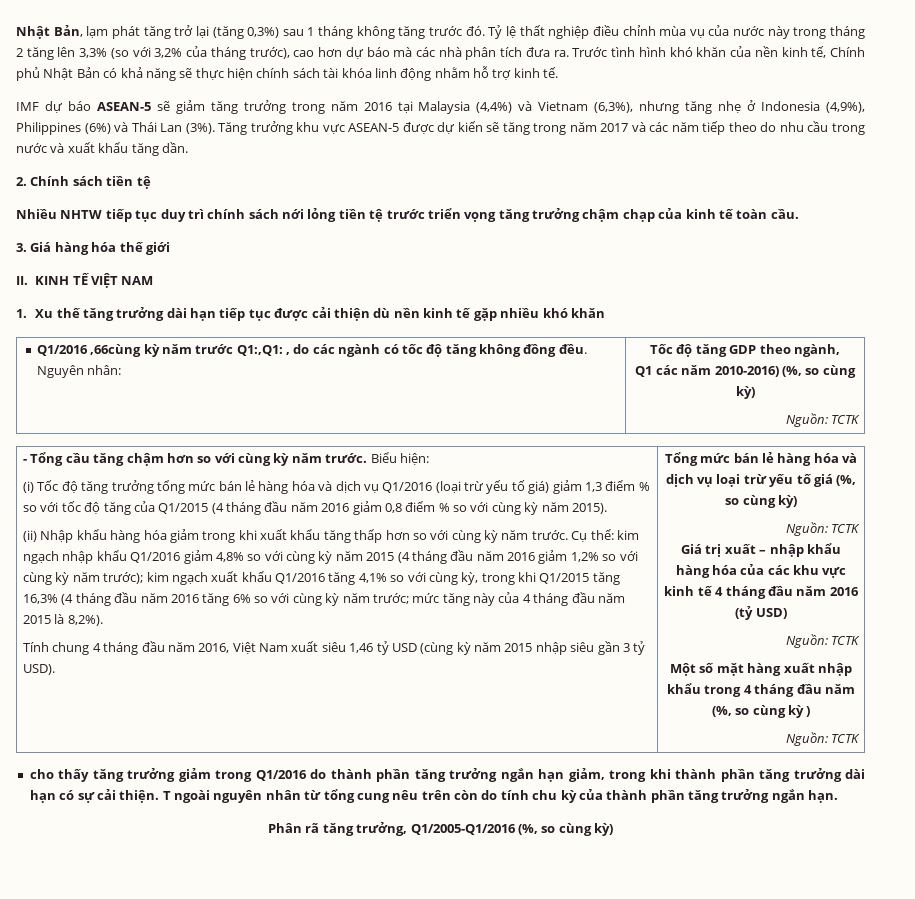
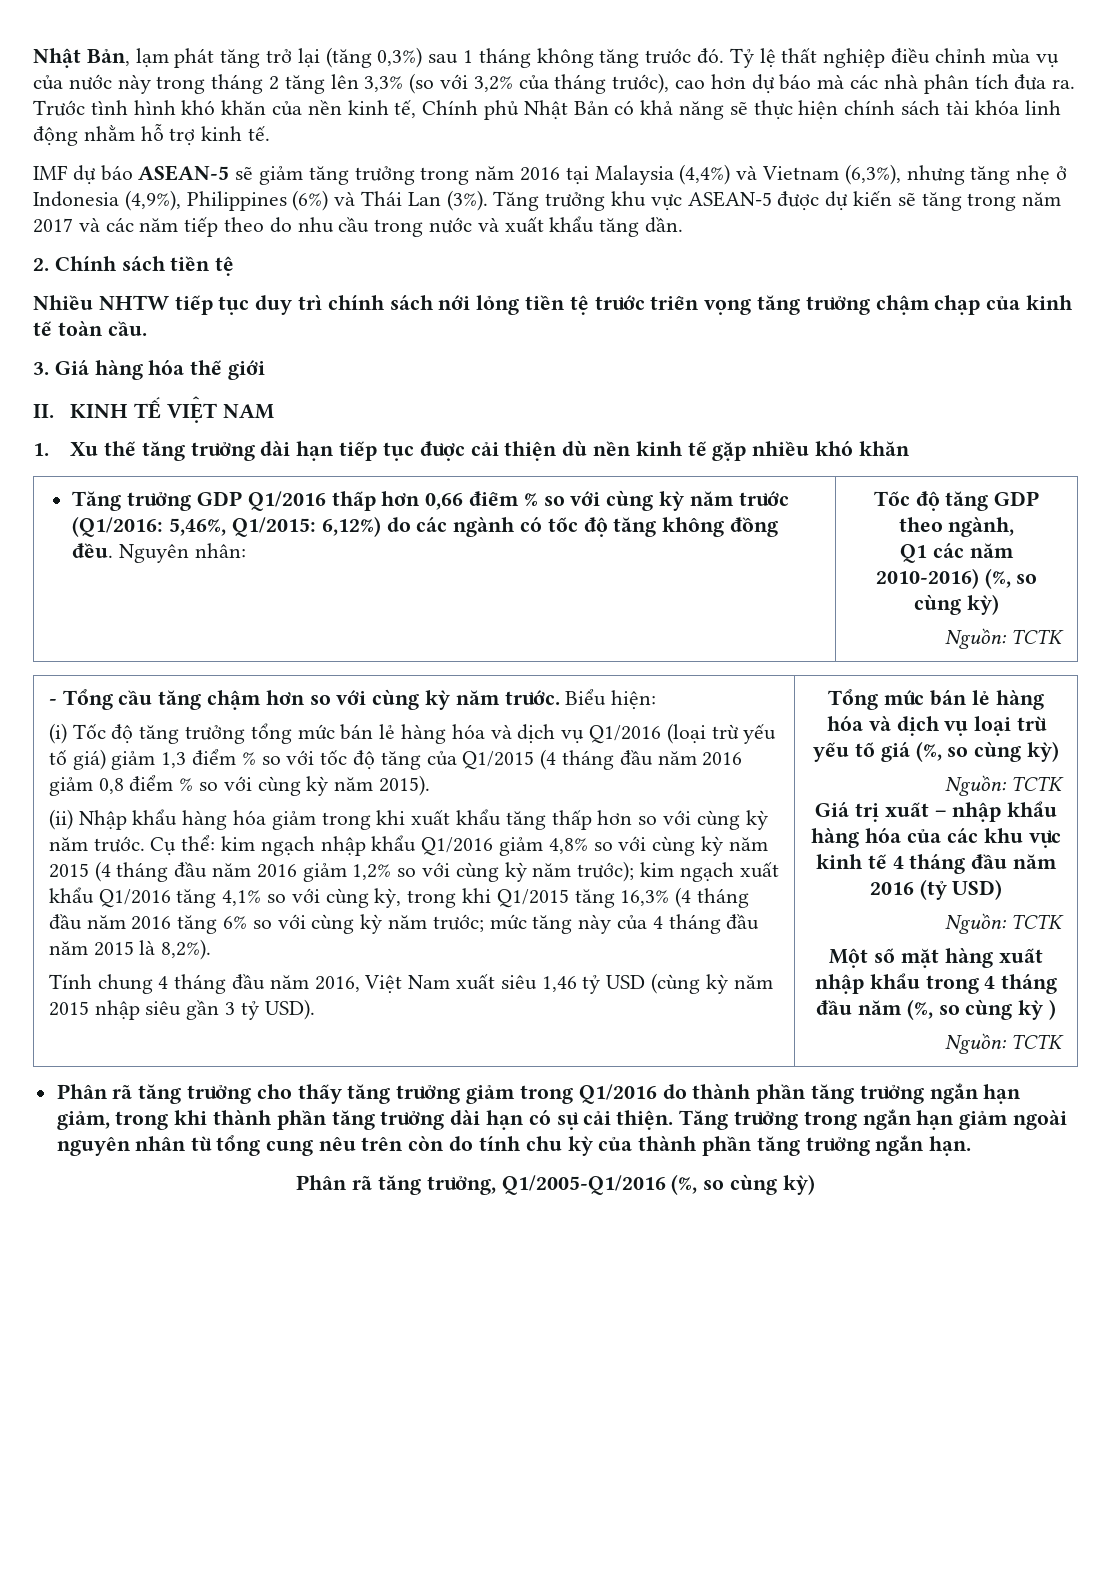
[36,344,291,357] Q1/2016 ,66cùng kỳ năm trước Q1:,Q1: , -> [72,490,789,511] [72,516,381,537] Tăng trưởng GDP Q1/2016 thấp hơn 0,66 điểm % so với cùng kỳ năm trước (Q1/2016: 5,46%, Q1/2015: 6,12%)
(860, 738) none -> [56,1084,252,1104] Phân rã tăng trưởng
[162,791,171,800] T -> [679,1109,1009,1130] Tăng trưởng trong ngắn hạn giảm

